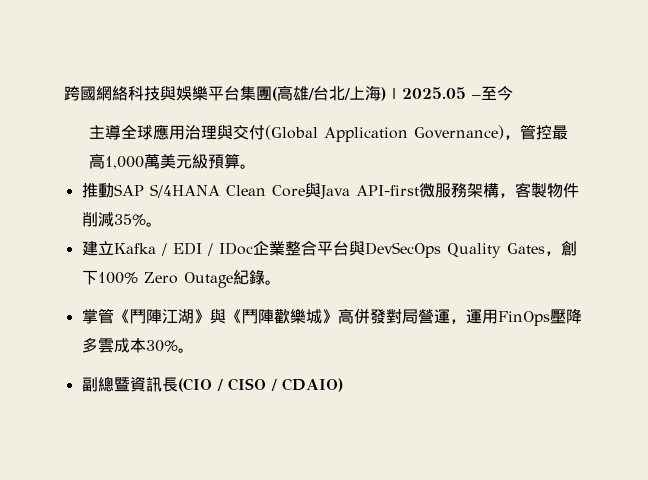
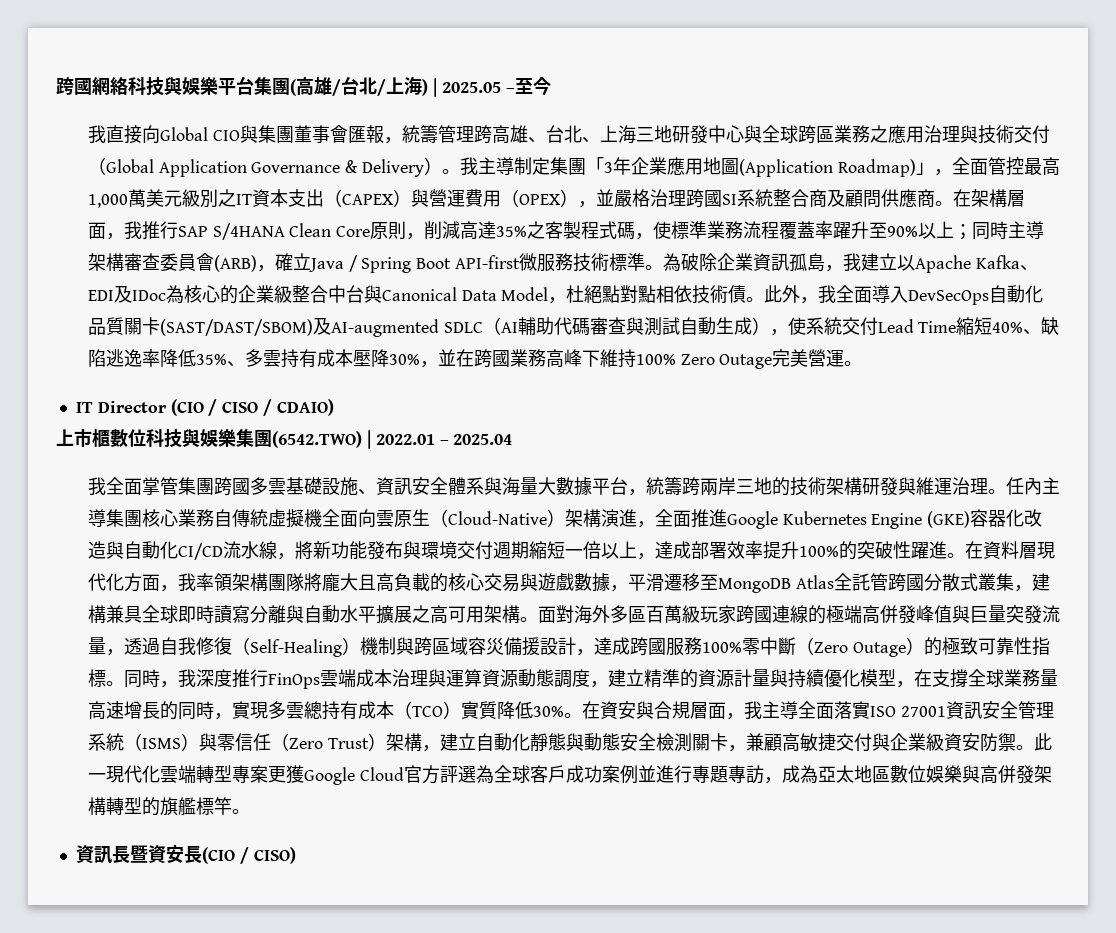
[89,124,521,142] 主導全球應用治理與交付(Global Application Governance)， -> [87,125,1050,144] [87,157,988,177] 我直接向Global CIO與集團董事會匯報，統籌管理跨高雄、台北、上海三地研發中心與全球跨區業務之應用治理與技術交付（Global Application Governance & Delivery）。我主導制定集團「3年企業應用地圖(Application Roadmap)」，全面
[208,153,257,169] [81,182,579,200] [81,212,162,227] [81,240,577,258] [81,270,98,285] 預算。 // 推動SAP S/4HANA Clean Core與Java API-first微服務架構，客製物件削減35%。 // 建立Kafka / EDI / IDoc企業整合平台與DevSecOps Quality Gates，創下 -> [199,189,1025,208] [87,221,1045,240] [87,253,1038,273] [87,285,1044,305] [87,317,1060,337] [87,349,636,368] 別之IT資本支出（CAPEX）與營運費用（OPEX），並嚴格治理跨國SI系統整合商及顧問供應商。在架構層面，我推行SAP S/4HANA Clean Core原則，削減高達35%之客製程式碼，使標準業務流程覆蓋率躍升至90%以上；同時主導架構審查委員會(ARB)，確立Java / Spring Boot API-first微服務技術標準。為破除企業資訊孤島，我建立以Apache Kafka、EDI及IDoc為核心的企業級整合中台與Canonical Data Model，杜絕點對點相依技術債。此外，我全面導入DevSecOps自動化品質關卡(SAST/DAST/SBOM)及AI-augmented SDLC（AI輔助代碼審查與測試自動生成），使系統交付Lead Time縮短40%、缺陷逃逸率降低35%、多雲持有成本壓降30%，並在跨國業務高峰下維持
[232,269,281,285] [81,308,582,326] [81,337,194,353] [81,376,178,392] 紀錄。 // 掌管《鬥陣江湖》與《鬥陣歡樂城》高併發對局營運，運用FinOps壓降多雲成本30%。 // 副總暨資訊長 -> [772,349,863,367] [75,401,167,413] 完美營運。 // IT Director
(343, 385) none -> [56,429,513,449] [87,477,1060,496] [87,509,1043,529] [87,541,1055,560] [87,573,1050,593] [87,605,1060,624] [87,637,1050,657] [87,669,1058,689] [87,701,1054,720] [87,733,1052,752] [87,765,1052,785] [87,797,250,816] [75,845,296,864] // 上市櫃數位科技與娛樂集團(6542.TWO) | 2022.01 – 2025.04 // 我全面掌管集團跨國多雲基礎設施、資訊安全體系與海量大數據平台，統籌跨兩岸三地的技術架構研發與維運治理。任內主導集團核心業務自傳統虛擬機全面向雲原生（Cloud-Native）架構演進，全面推進Google Kubernetes Engine (GKE)容器化改造與自動化CI/CD流水線，將新功能發布與環境交付週期縮短一倍以上，達成部署效率提升100%的突破性躍進。在資料層現代化方面，我率領架構團隊將龐大且高負載的核心交易與遊戲數據，平滑遷移至MongoDB Atlas全託管跨國分散式叢集，建構兼具全球即時讀寫分離與自動水平擴展之高可用架構。面對海外多區百萬級玩家跨國連線的極端高併發峰值與巨量突發流量，透過自我修復（Self-Healing）機制與跨區域容災備援設計，達成跨國服務100%零中斷（Zero Outage）的極致可靠性指標。同時，我深度推行FinOps雲端成本治理與運算資源動態調度，建立精準的資源計量與持續優化模型，在支撐全球業務量高速增長的同時，實現多雲總持有成本（TCO）實質降低30%。在資安與合規層面，我主導全面落實ISO 27001資訊安全管理系統（ISMS）與零信任（Zero Trust）架構，建立自動化靜態與動態安全檢測關卡，兼顧高敏捷交付與企業級資安防禦。此一現代化雲端轉型專案更獲Google Cloud官方評選為全球客戶成功案例並進行專題專訪，成為亞太地區數位娛樂與高併發架構轉型的旗艦標竿。 // 資訊長暨資安長(CIO / CISO)

